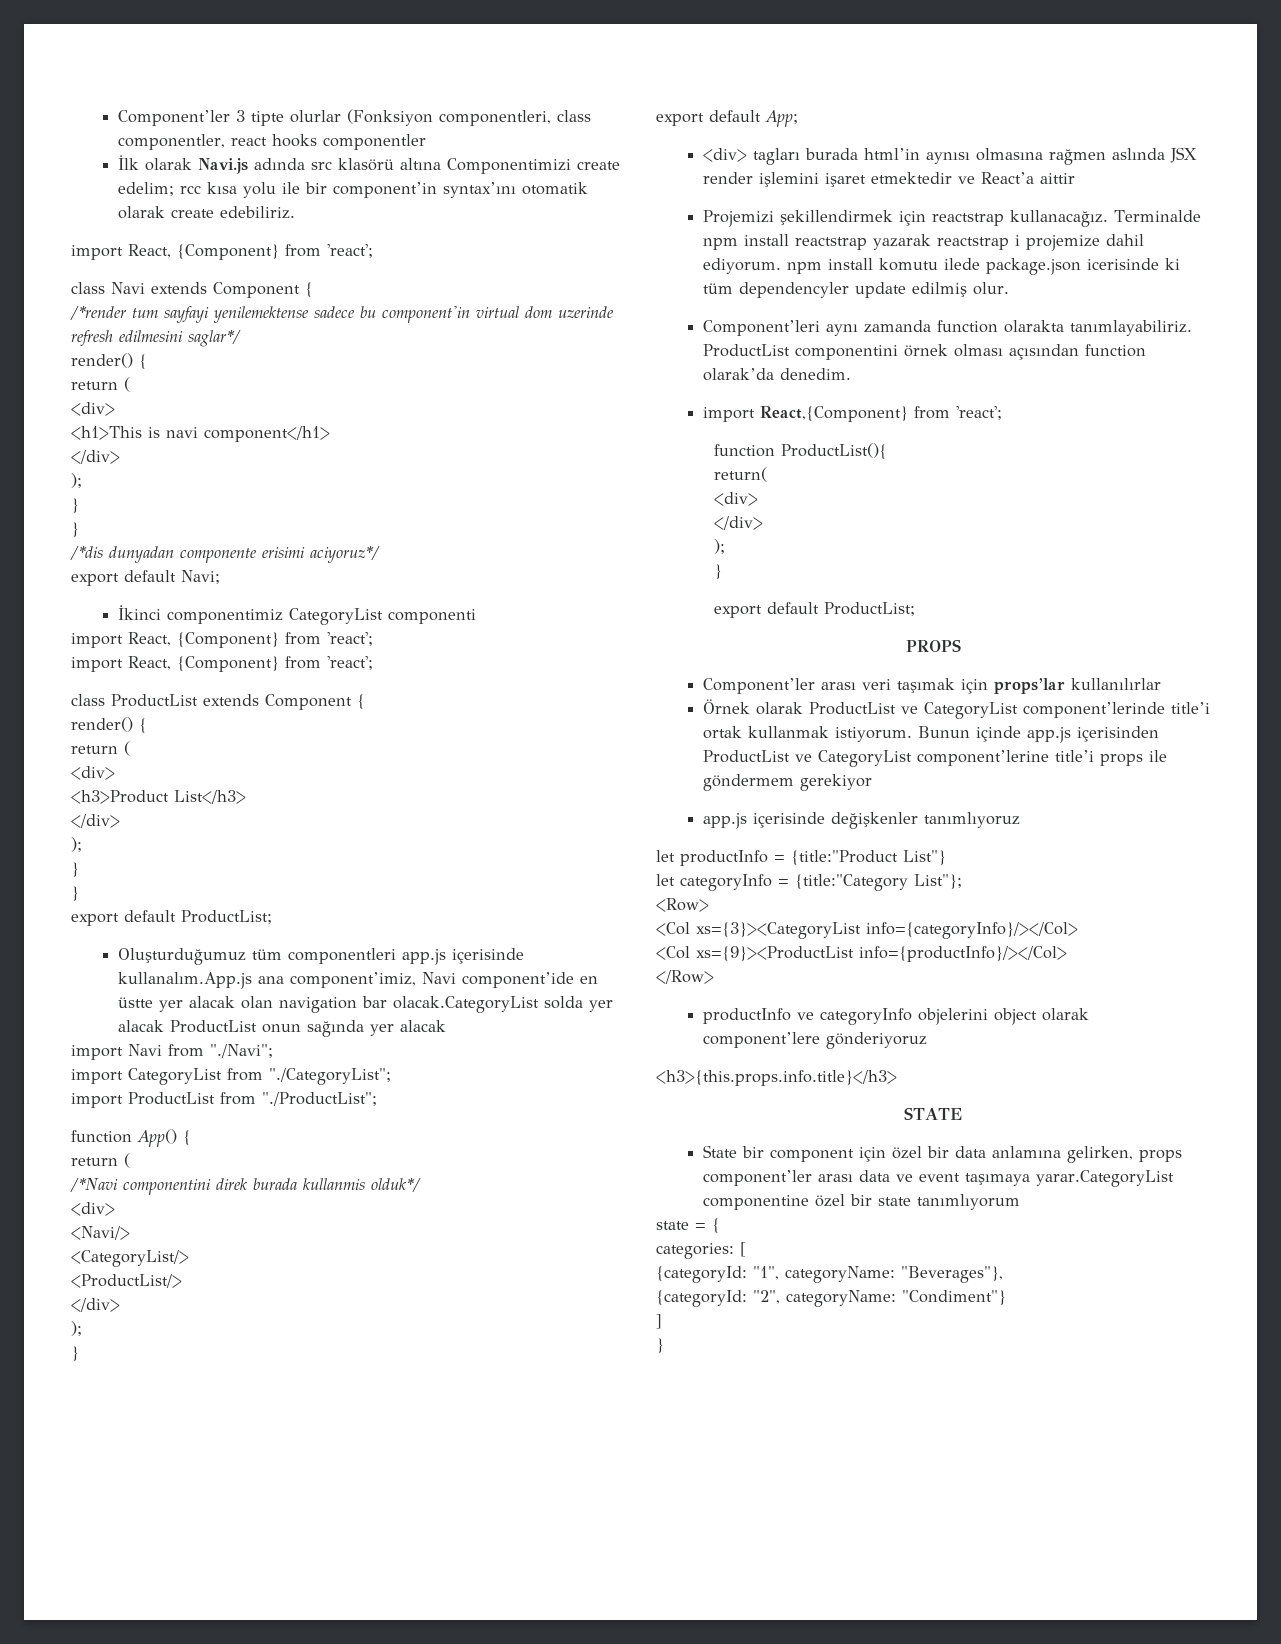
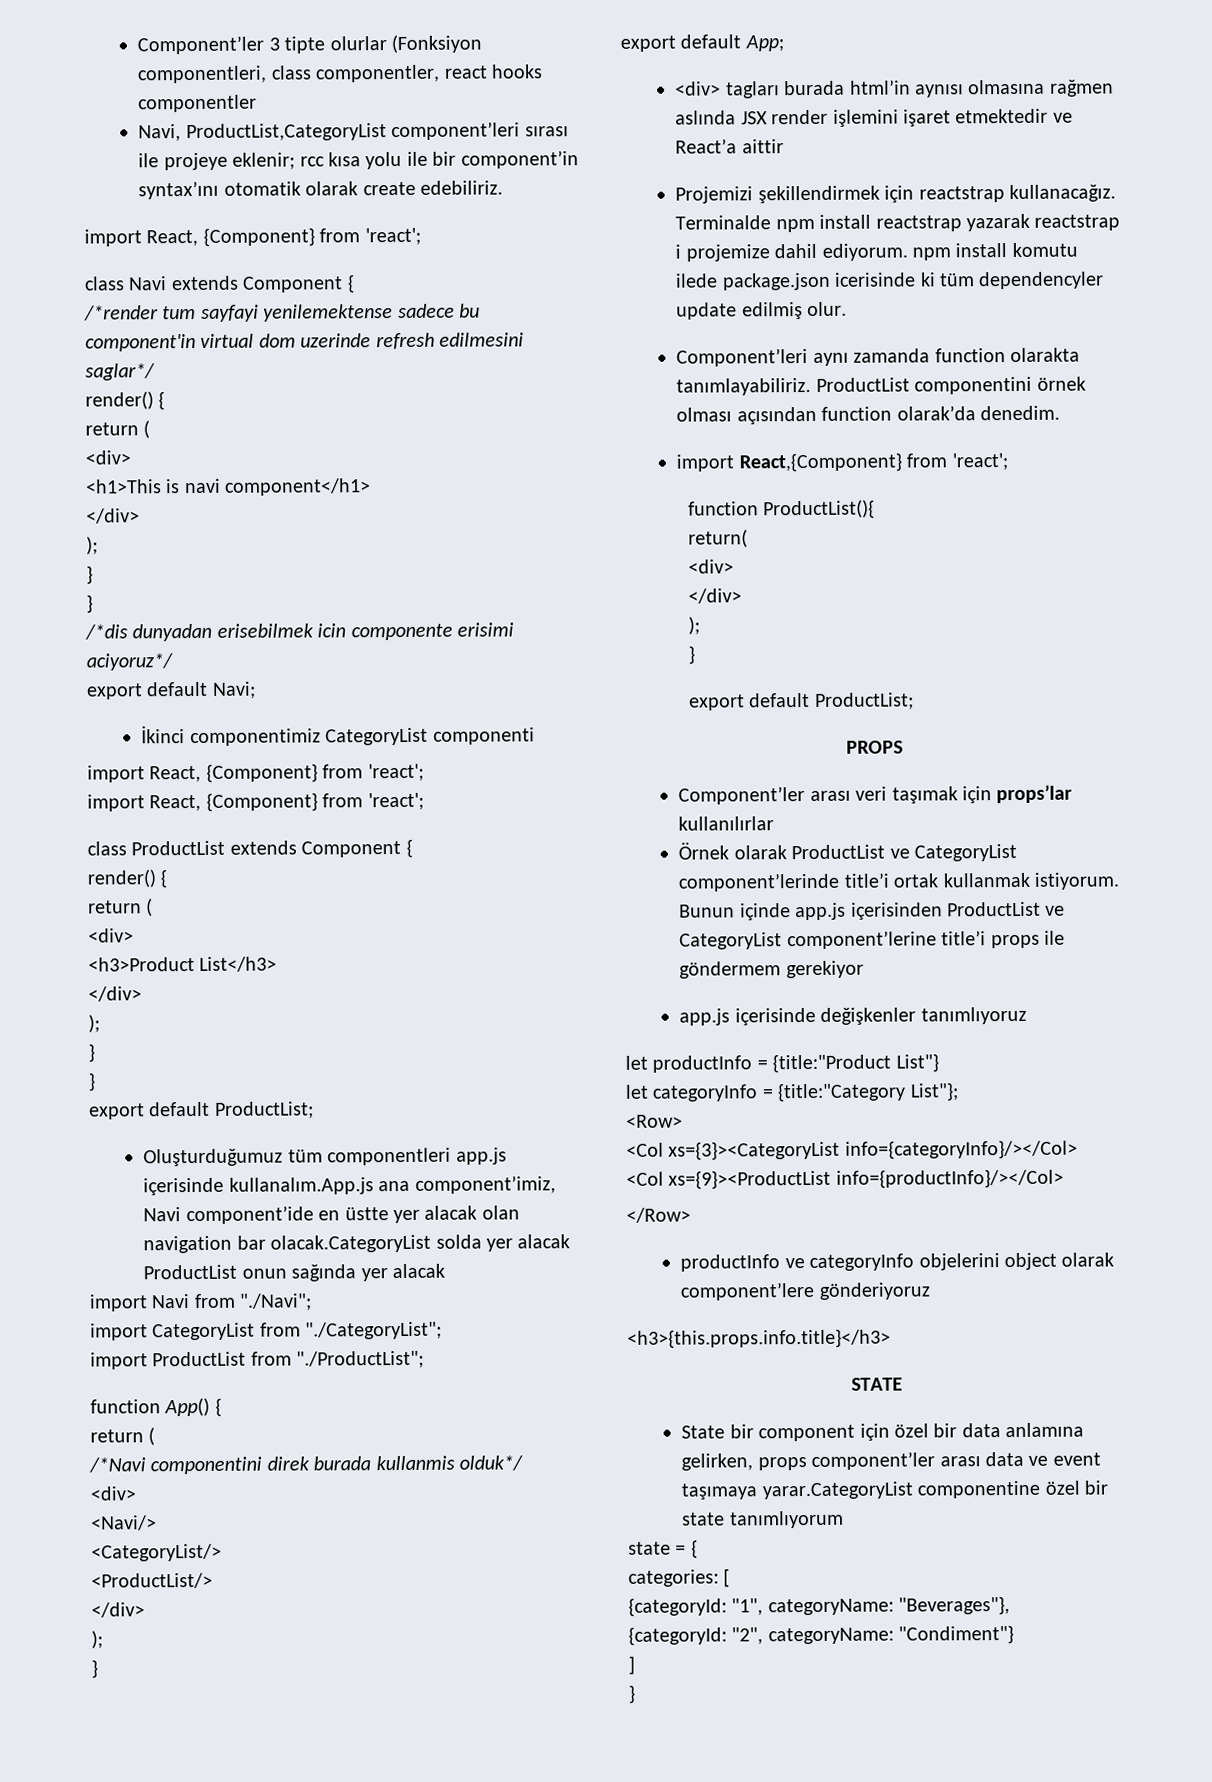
[117,155,620,174] [117,182,174,196] İlk olarak Navi.js adında src klasörü altına Componentimizi create edelim; -> [138,121,569,142] [138,152,296,171] Navi, ProductList,CategoryList component’leri sırası ile projeye eklenir;
(174, 554) none -> [216,623,347,638] erisebilmek icin

